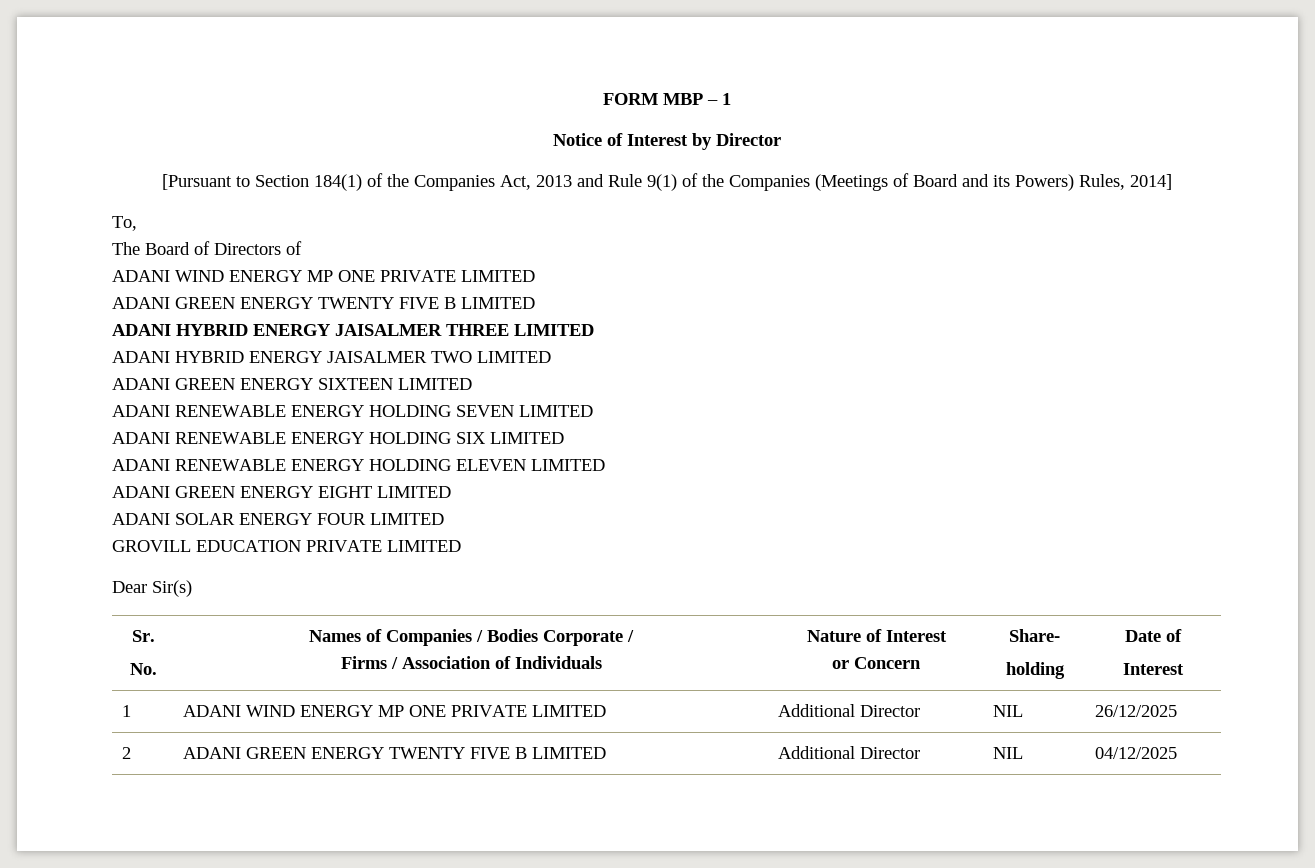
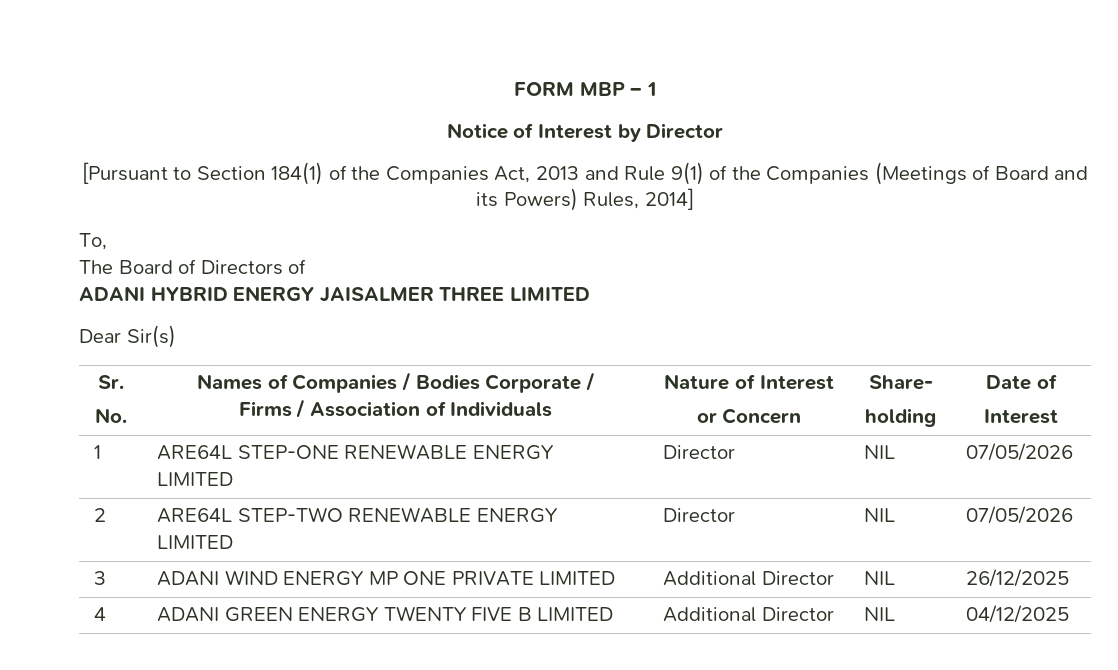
[112,270,535,282] [112,297,535,309] // ADANI WIND ENERGY MP ONE PRIVATE LIMITED // ADANI GREEN ENERGY TWENTY FIVE B LIMITED -> (307, 266) none
[112,351,551,363] [112,378,472,390] [112,405,593,417] [112,432,564,444] [112,459,605,471] [112,486,451,498] [112,513,444,525] [112,540,461,552] // ADANI HYBRID ENERGY JAISALMER TWO LIMITED // ADANI GREEN ENERGY SIXTEEN LIMITED // ADANI RENEWABLE ENERGY HOLDING SEVEN LIMITED // ADANI RENEWABLE ENERGY HOLDING SIX LIMITED // ADANI RENEWABLE ENERGY HOLDING ELEVEN LIMITED // ADANI GREEN ENERGY EIGHT LIMITED // ADANI SOLAR ENERGY FOUR LIMITED // GROVILL EDUCATION PRIVATE LIMITED -> (590, 294) none
(131, 711) none -> [157,444,554,460] [157,472,234,486] [663,445,736,459] [864,445,896,459] [966,443,1074,461] [94,508,107,522] [157,507,558,523] [157,535,234,549] [663,508,736,522] [864,508,896,522] [966,506,1074,524] [94,571,107,585] | ARE64L STEP-ONE RENEWABLE ENERGY LIMITED | Director | NIL | 07/05/2026 // 2 | ARE64L STEP-TWO RENEWABLE ENERGY LIMITED | Director | NIL | 07/05/2026 // 3
[121,747,131,759] 2 -> [94,607,107,621] 4

